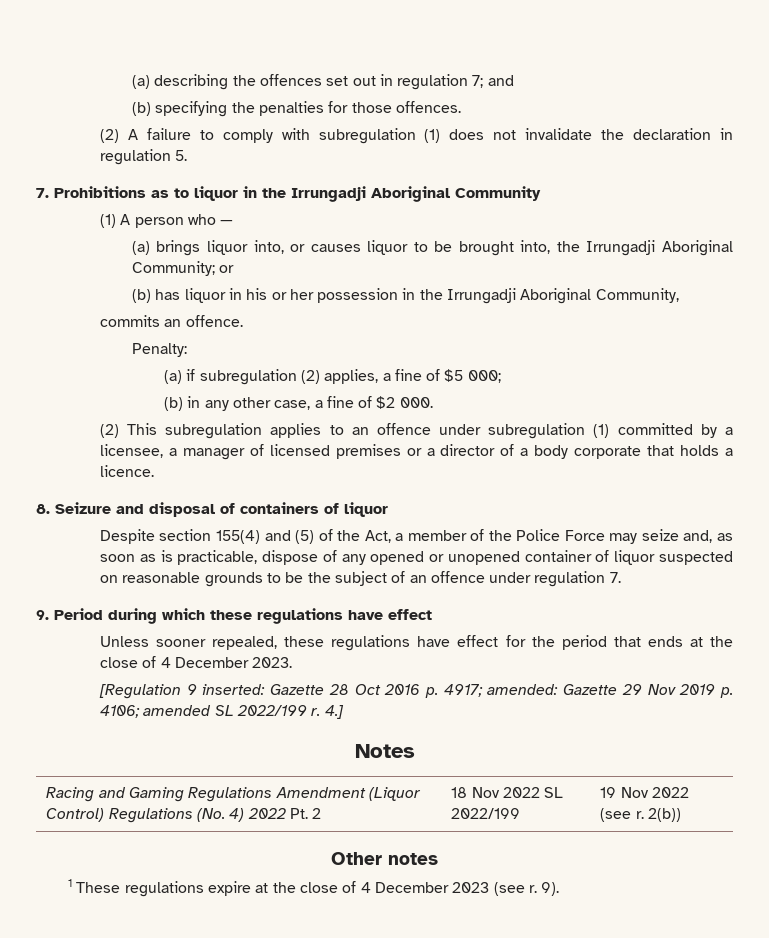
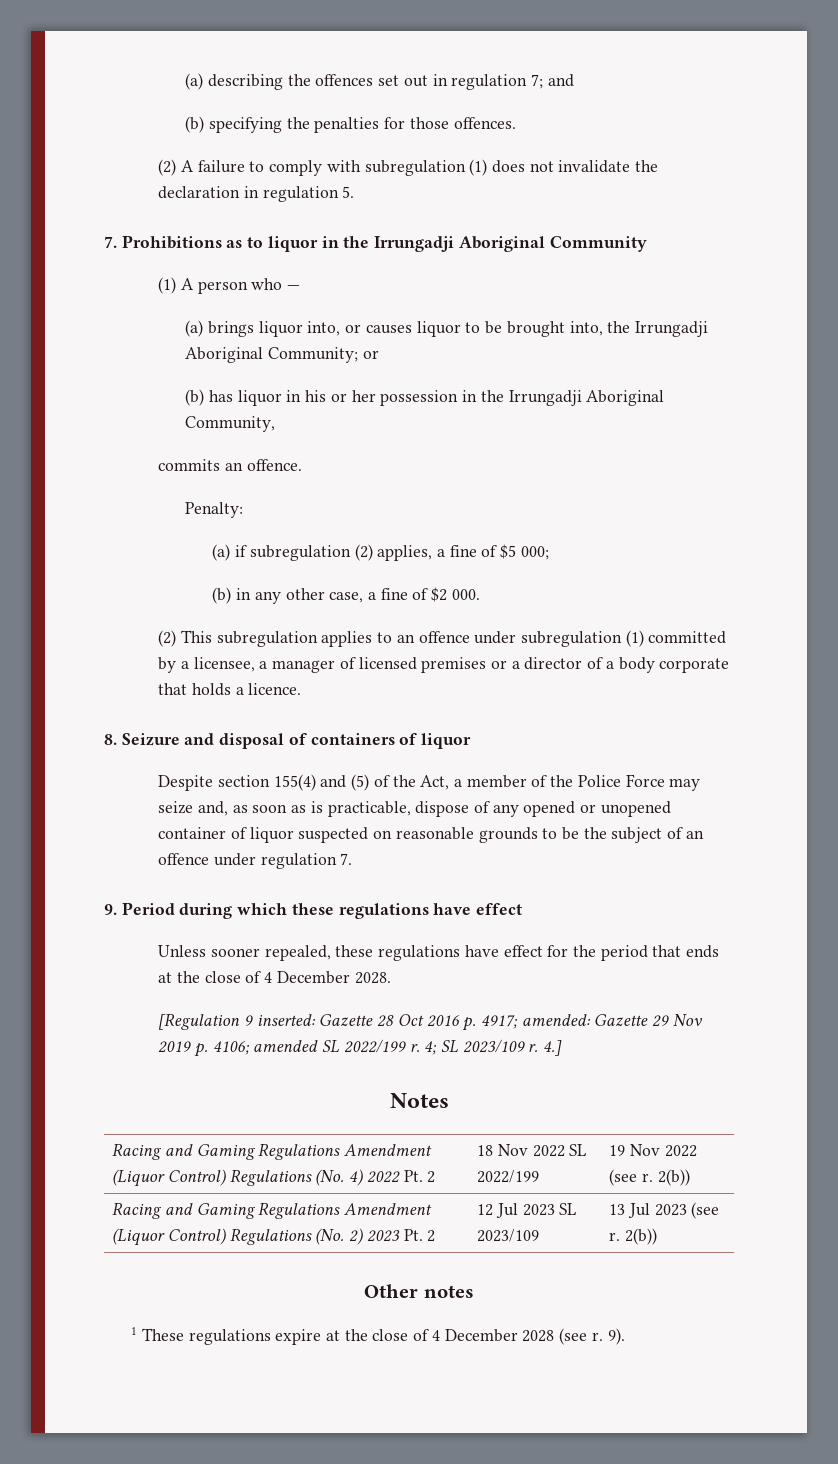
[252,657,293,668] 2023. -> [354,972,391,984] 2028.
(321, 712) none -> [424,1039,539,1055] 4; SL 2023/109 r.
(682, 815) none -> [112,1202,433,1219] [112,1228,436,1246] [477,1203,577,1218] [477,1229,540,1242] [609,1202,720,1219] [609,1228,657,1245] // Racing and Gaming Regulations Amendment (Liquor Control) Regulations (No. 2) 2023 Pt. 2 | 12 Jul 2023 SL 2023/109 | 13 Jul 2023 (see r. 2(b))
[452,882,490,893] 2023 -> [522,1330,555,1342] 2028

